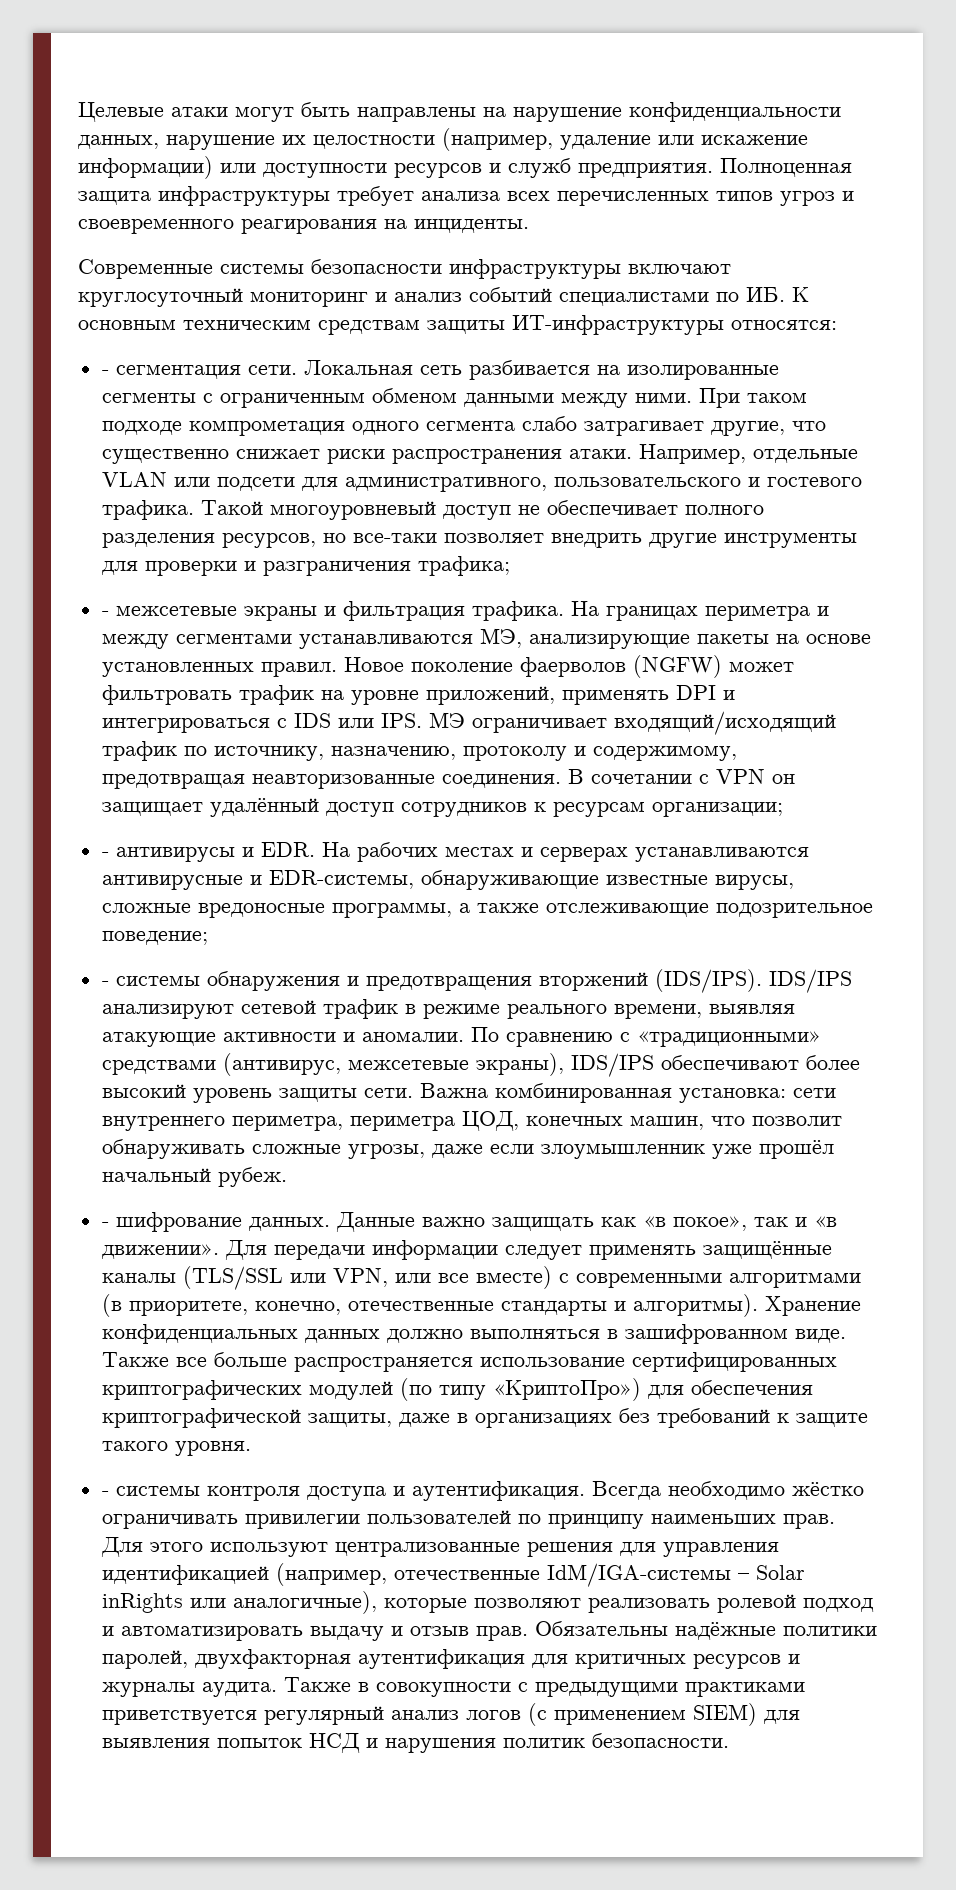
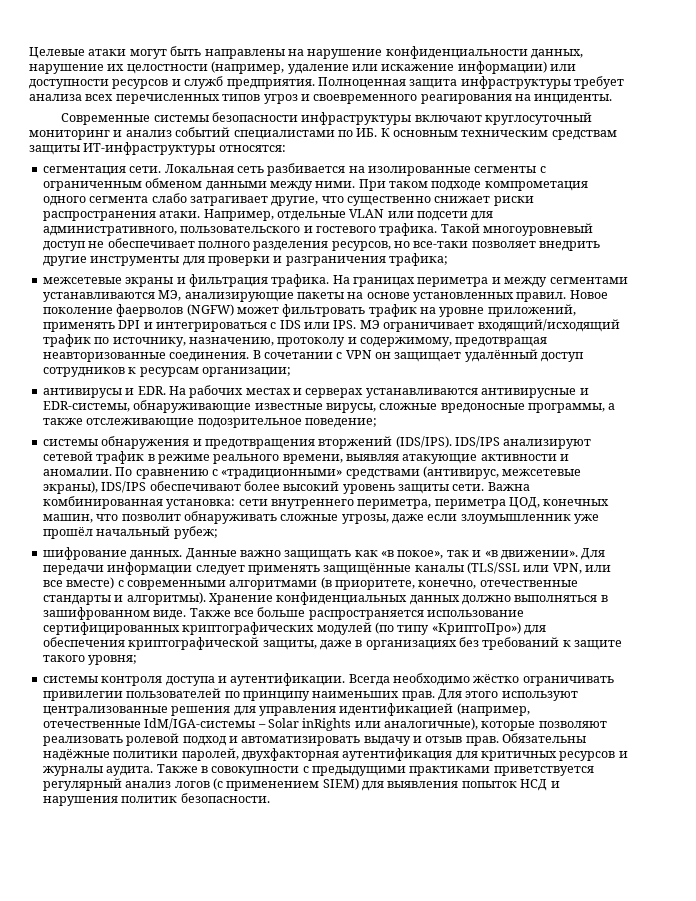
[101,370,109,375] - -> (286, 148) none
[101,611,109,616] - -> (448, 259) none
[101,852,109,857] - -> (291, 372) none
[101,981,109,986] - -> (377, 423) none
[217,1167,287,1187] [101,1222,109,1227] рубеж. // - -> [173,526,218,539] рубеж; //
[174,1441,251,1456] [101,1491,109,1496] уровня. // - -> [88,655,138,665] уровня; //
[411,1481,585,1501] аутентификация. -> [230,673,346,686] аутентификации.

